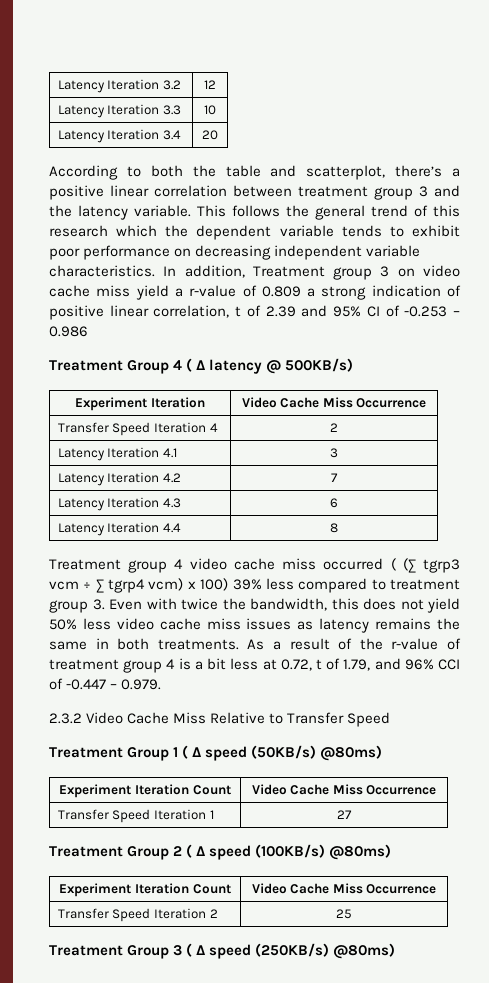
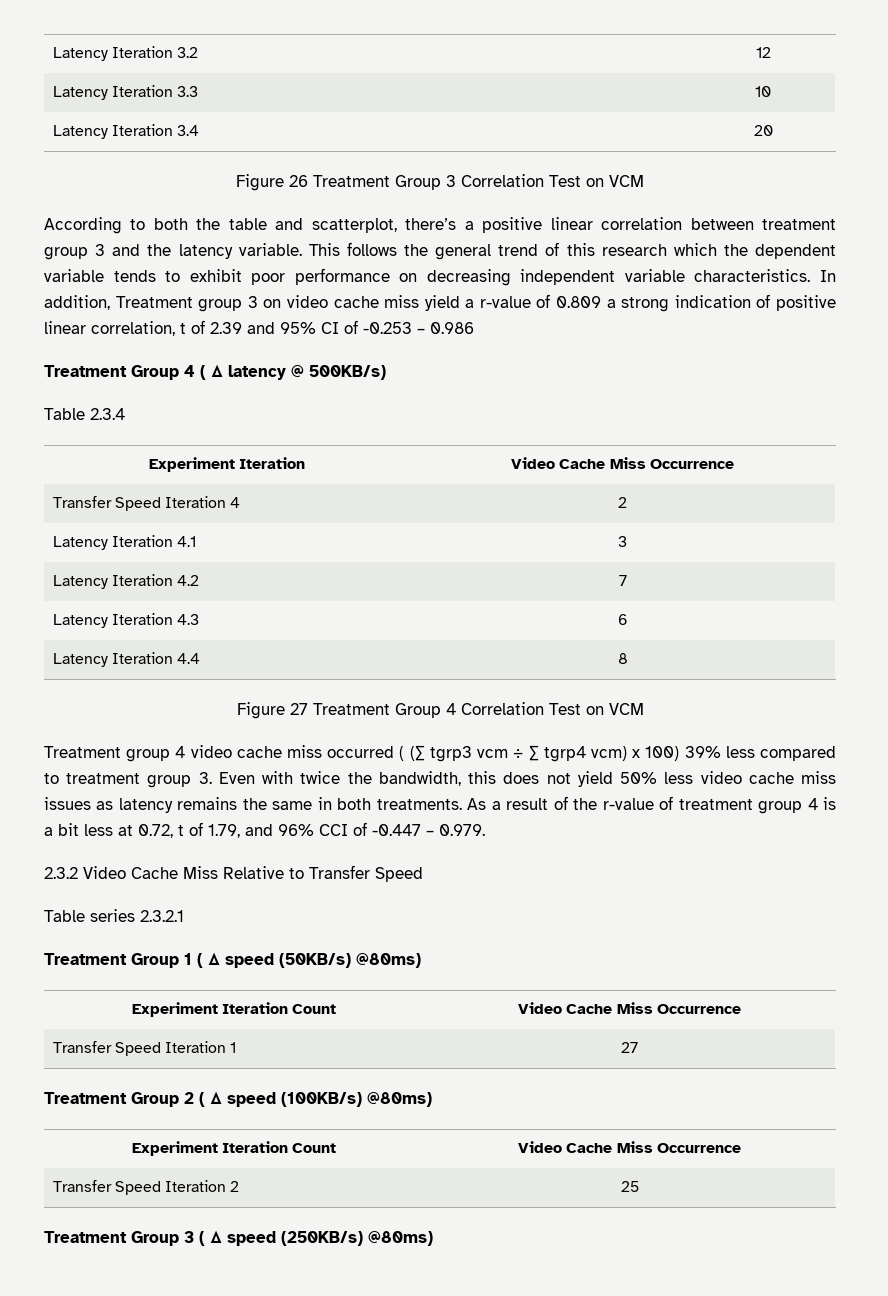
(218, 135) none -> [236,174,644,191] // Figure 26 Treatment Group 3 Correlation Test on VCM
(354, 365) none -> [44,408,125,420] // Table 2.3.4
(338, 528) none -> [236,702,644,719] // Figure 27 Treatment Group 4 Correlation Test on VCM
(391, 719) none -> [44,909,184,922] // Table series 2.3.2.1

